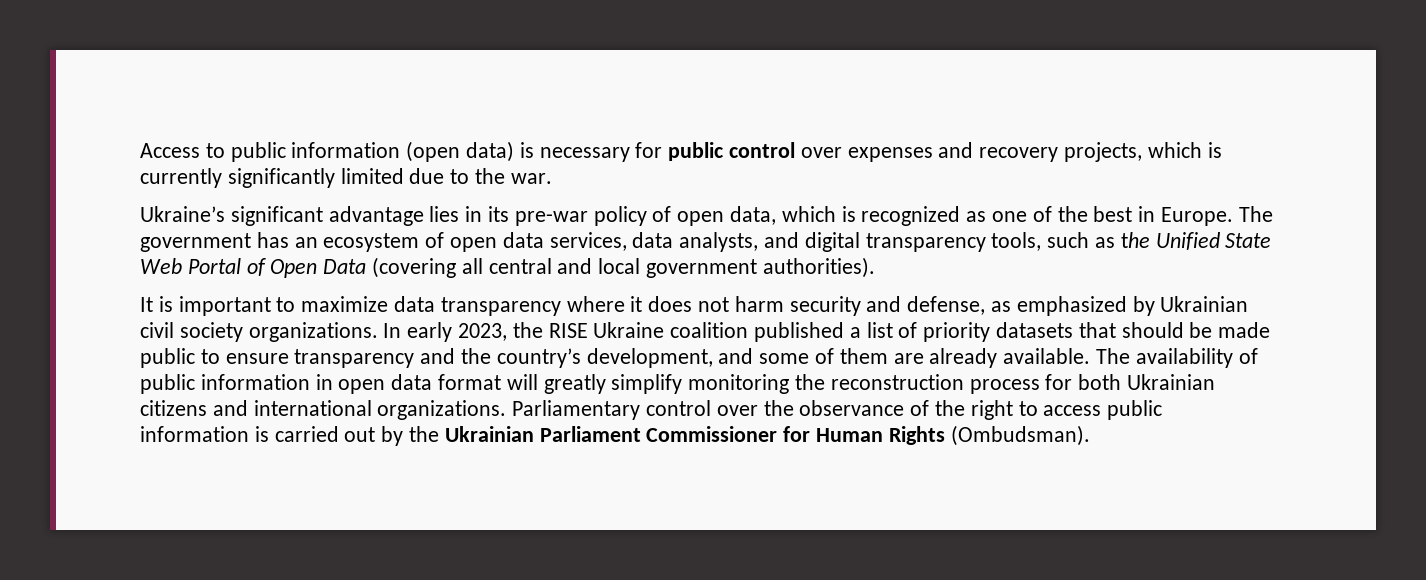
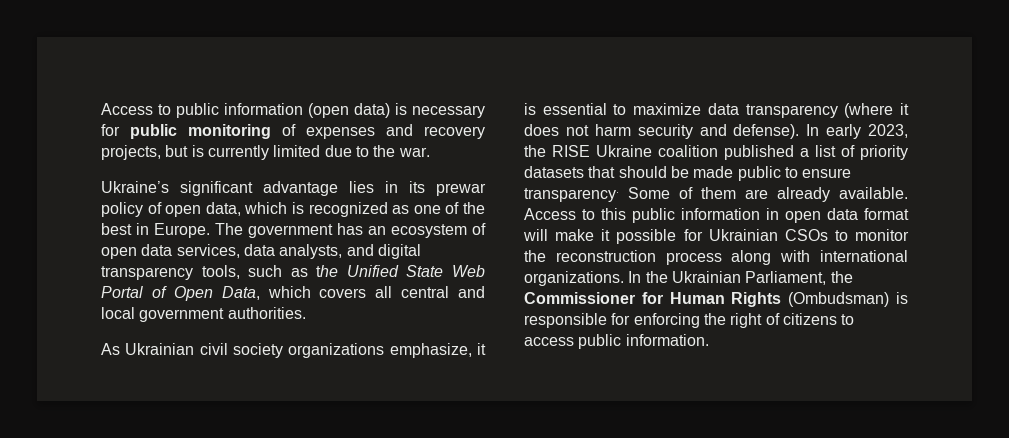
[729,142,842,158] control over -> [188,124,296,139] monitoring of
[1147,142,1202,158] which -> [165,145,189,157] but
[227,168,335,188] significantly -> (269, 152) none
[514,211,588,226] pre-war -> [436,183,486,196] prewar
[323,257,457,278] Data (covering -> [221,286,367,300] Data, which covers
[762,257,875,278] [140,296,271,316] authorities). // It is important -> [227,307,306,319] [101,343,486,358] [524,103,607,115] authorities. // As Ukrainian civil society organizations emphasize, it is essential
[566,296,625,312] where -> [844,103,894,118] (where
[907,296,1249,316] [140,322,378,342] defense, as emphasized by Ukrainian civil society organizations. -> [733,124,800,139] defense).
[294,348,810,368] transparency and the country’s development, and some -> [524,187,670,202] transparency. Some
[1096,348,1258,368] The availability of -> [524,208,626,220] Access to this
[543,374,1216,394] [140,400,1163,420] [140,425,1090,446] greatly simplify monitoring the reconstruction process for both Ukrainian citizens and international organizations. Parliamentary control over the observance of the right to access public information is carried out by the Ukrainian Parliament Commissioner for Human Rights (Ombudsman). -> [555,229,909,244] [524,250,908,265] [524,271,853,286] [524,292,908,307] [524,313,855,328] [524,334,709,349] make it possible for Ukrainian CSOs to monitor the reconstruction process along with international organizations. In the Ukrainian Parliament, the Commissioner for Human Rights (Ombudsman) is responsible for enforcing the right of citizens to access public information.

